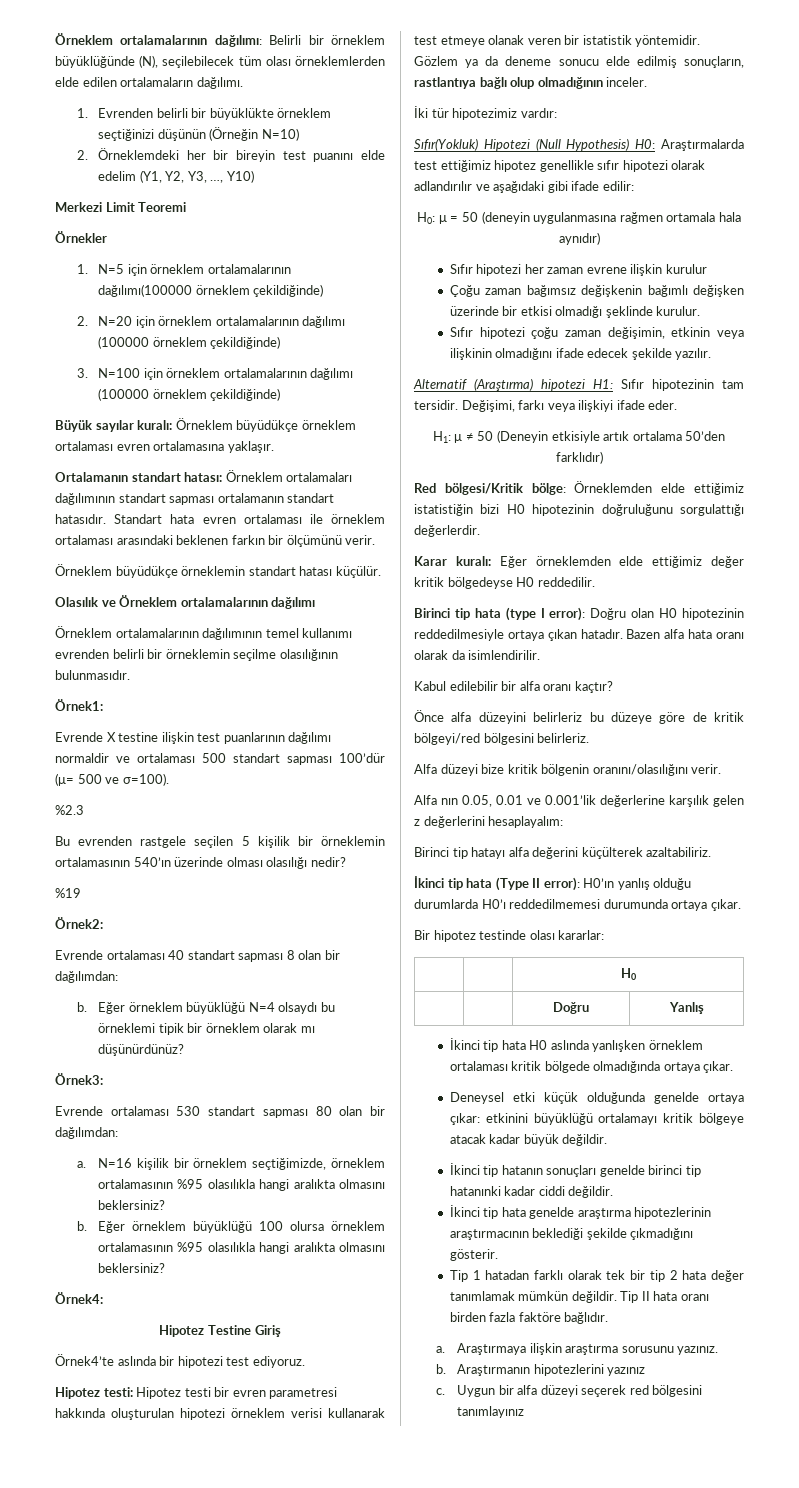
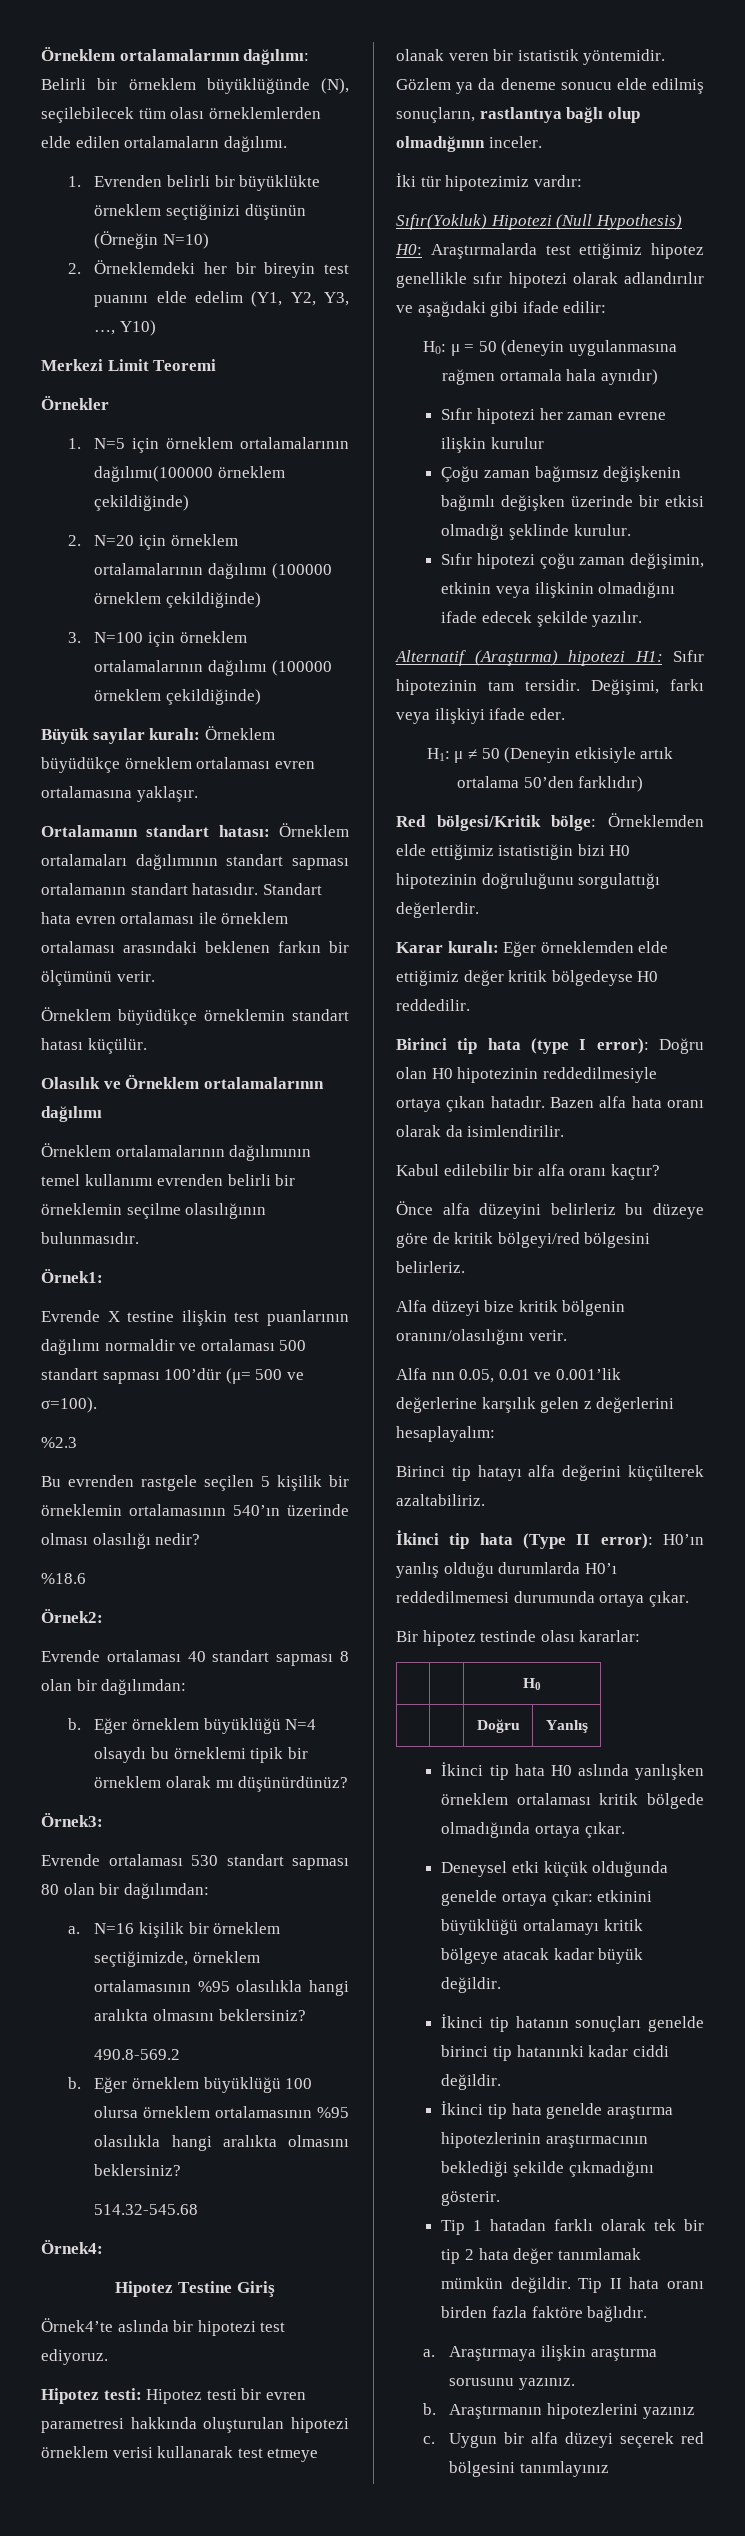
[55,888,81,898] %19 -> [41,1573,86,1584] %18.6
(166, 1205) none -> [94,2049,181,2060] // 490.8-569.2
(166, 1268) none -> [94,2204,199,2215] // 514.32-545.68

